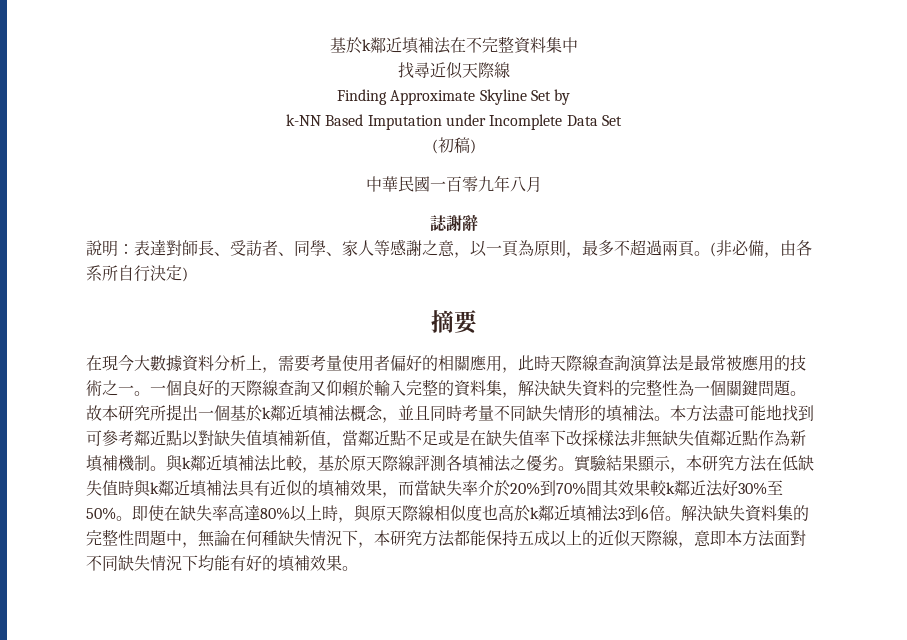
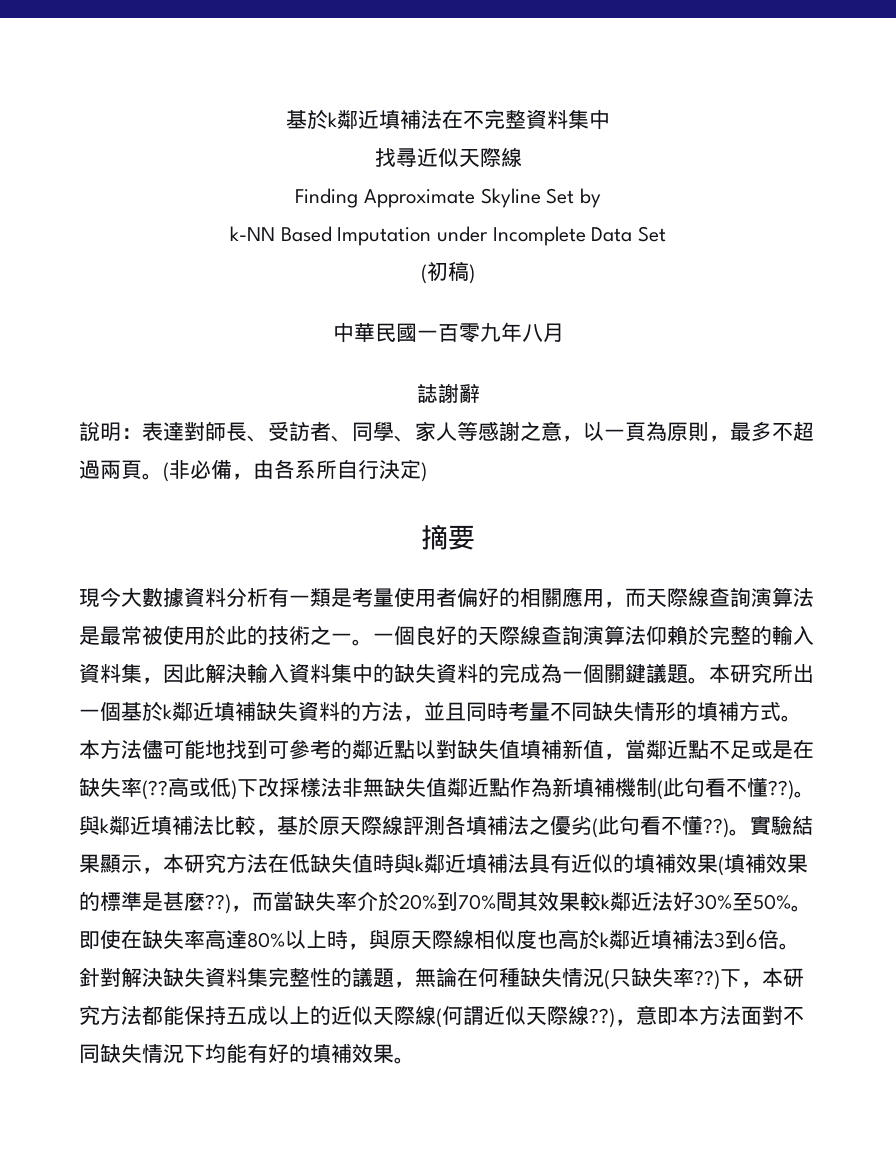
[86,355,102,371] 在 -> (475, 537) none
[246,355,310,373] 上，需要 -> [268,587,352,607] 有一類是
[518,355,550,371] 此時 -> [625,588,646,607] 而
[742,355,774,372] 應用 -> [163,625,247,645] 使用於此
[310,379,550,398] 又仰賴於輸入完整的資料集，解決 -> [583,625,814,645] [79,663,394,684] 演算法仰賴於完整的輸入資料集，因此解決輸入資料集中的
[646,379,678,396] 整性 -> [520,664,541,683] 成
[758,380,806,397] [86,405,102,421] 問題。故 -> [646,663,709,684] 議題。
[166,404,182,421] 提 -> (793, 673) none
[334,405,383,422] 法概念 -> [256,701,403,722] 缺失資料的方法
[638,405,655,422] 法 -> [739,701,781,721] 方式
[718,405,734,421] 盡 -> [142,740,163,759] 儘
(134, 438) none -> [331,740,352,759] 的
[518,430,550,446] 值率 -> [121,777,237,800] 率(??高或低)
(150, 463) none -> [657,777,794,800] (此句看不懂??)
(558, 463) none -> [592,815,729,838] (此句看不懂??)
(382, 488) none -> [718,853,808,876] [79,891,231,914] (填補效果的標準是甚麼??)
(681, 518) none -> [79,967,121,987] 針對
[793,505,809,521] [86,529,182,547] 的完整性問題中 -> [268,967,394,988] 完整性的議題
(342, 538) none -> [604,967,720,990] (只缺失率??)
(678, 538) none -> [436,1005,615,1028] (何謂近似天際線??)

